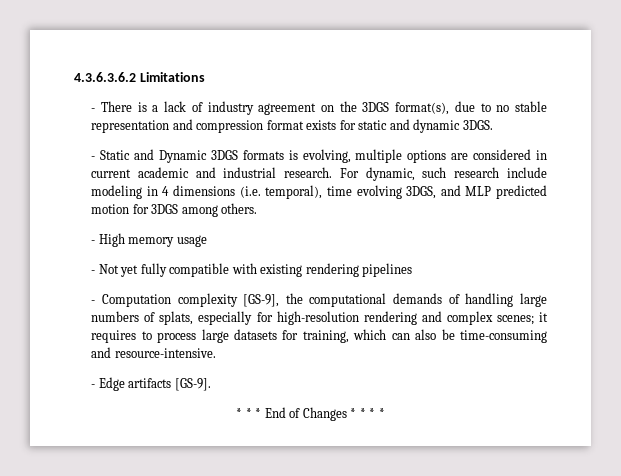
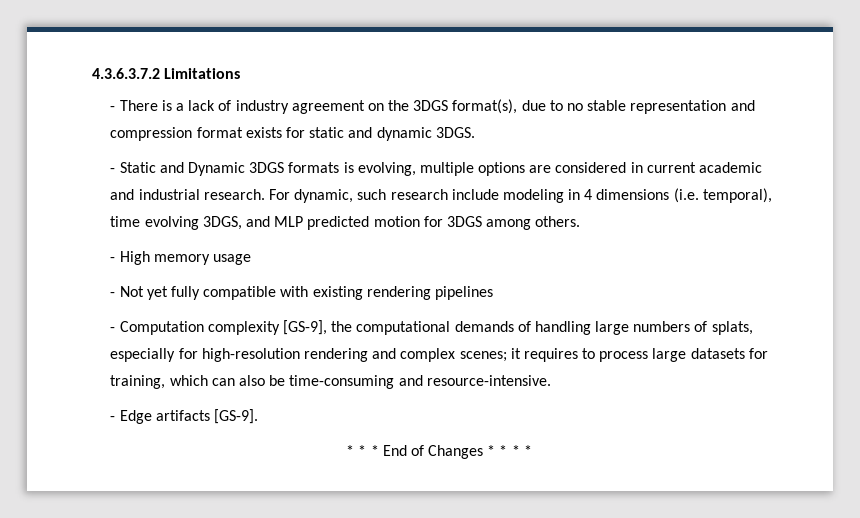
[74,72,136,82] 4.3.6.3.6.2 -> [92,68,160,79] 4.3.6.3.7.2

